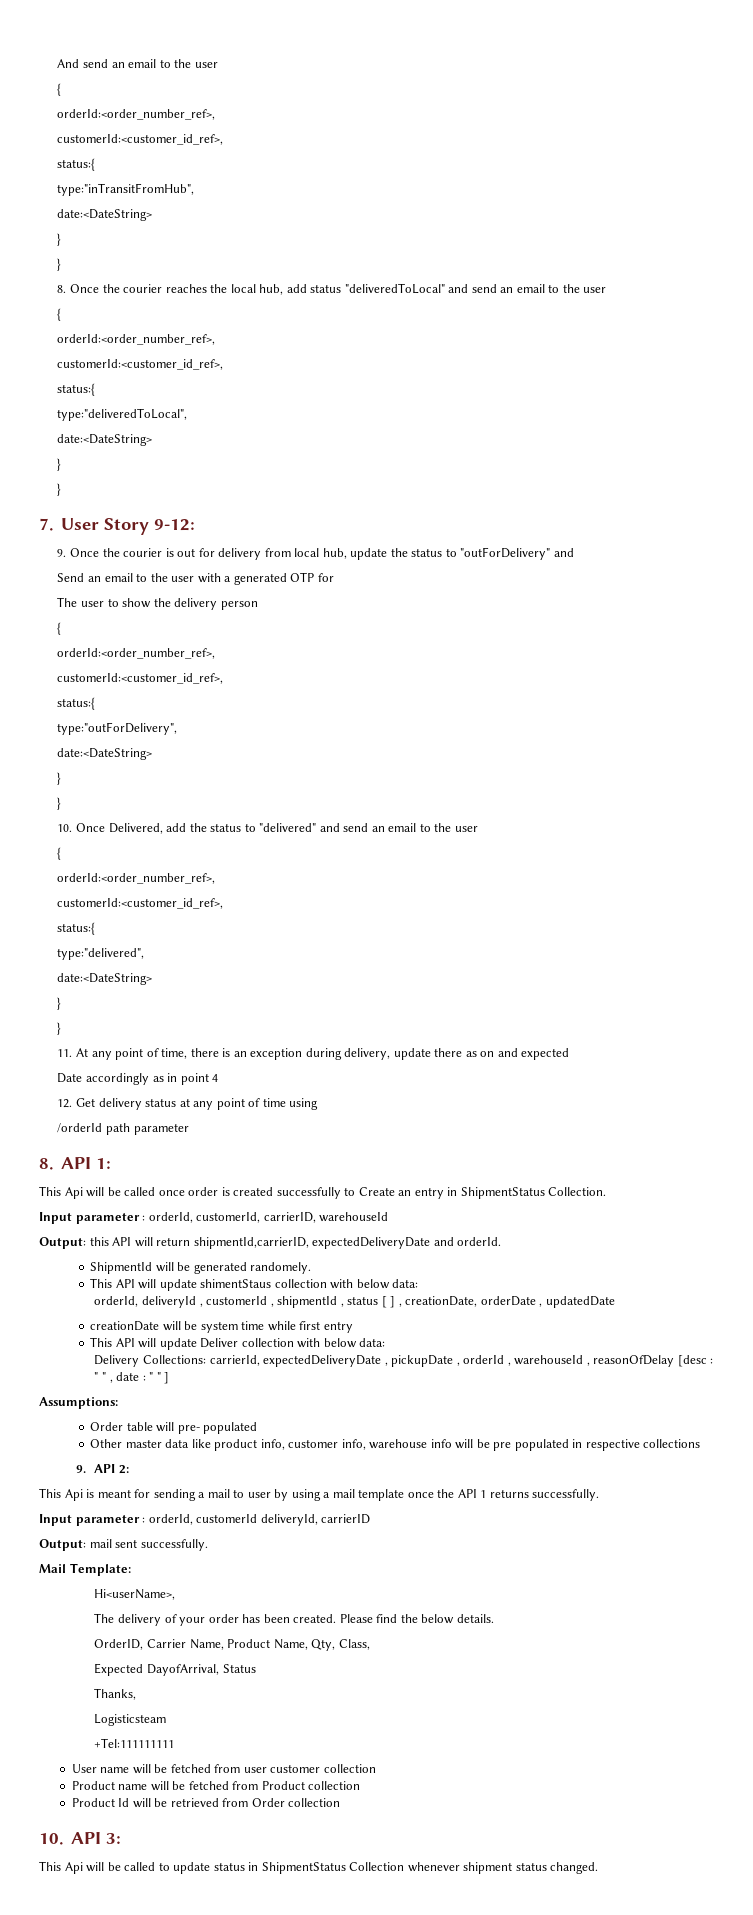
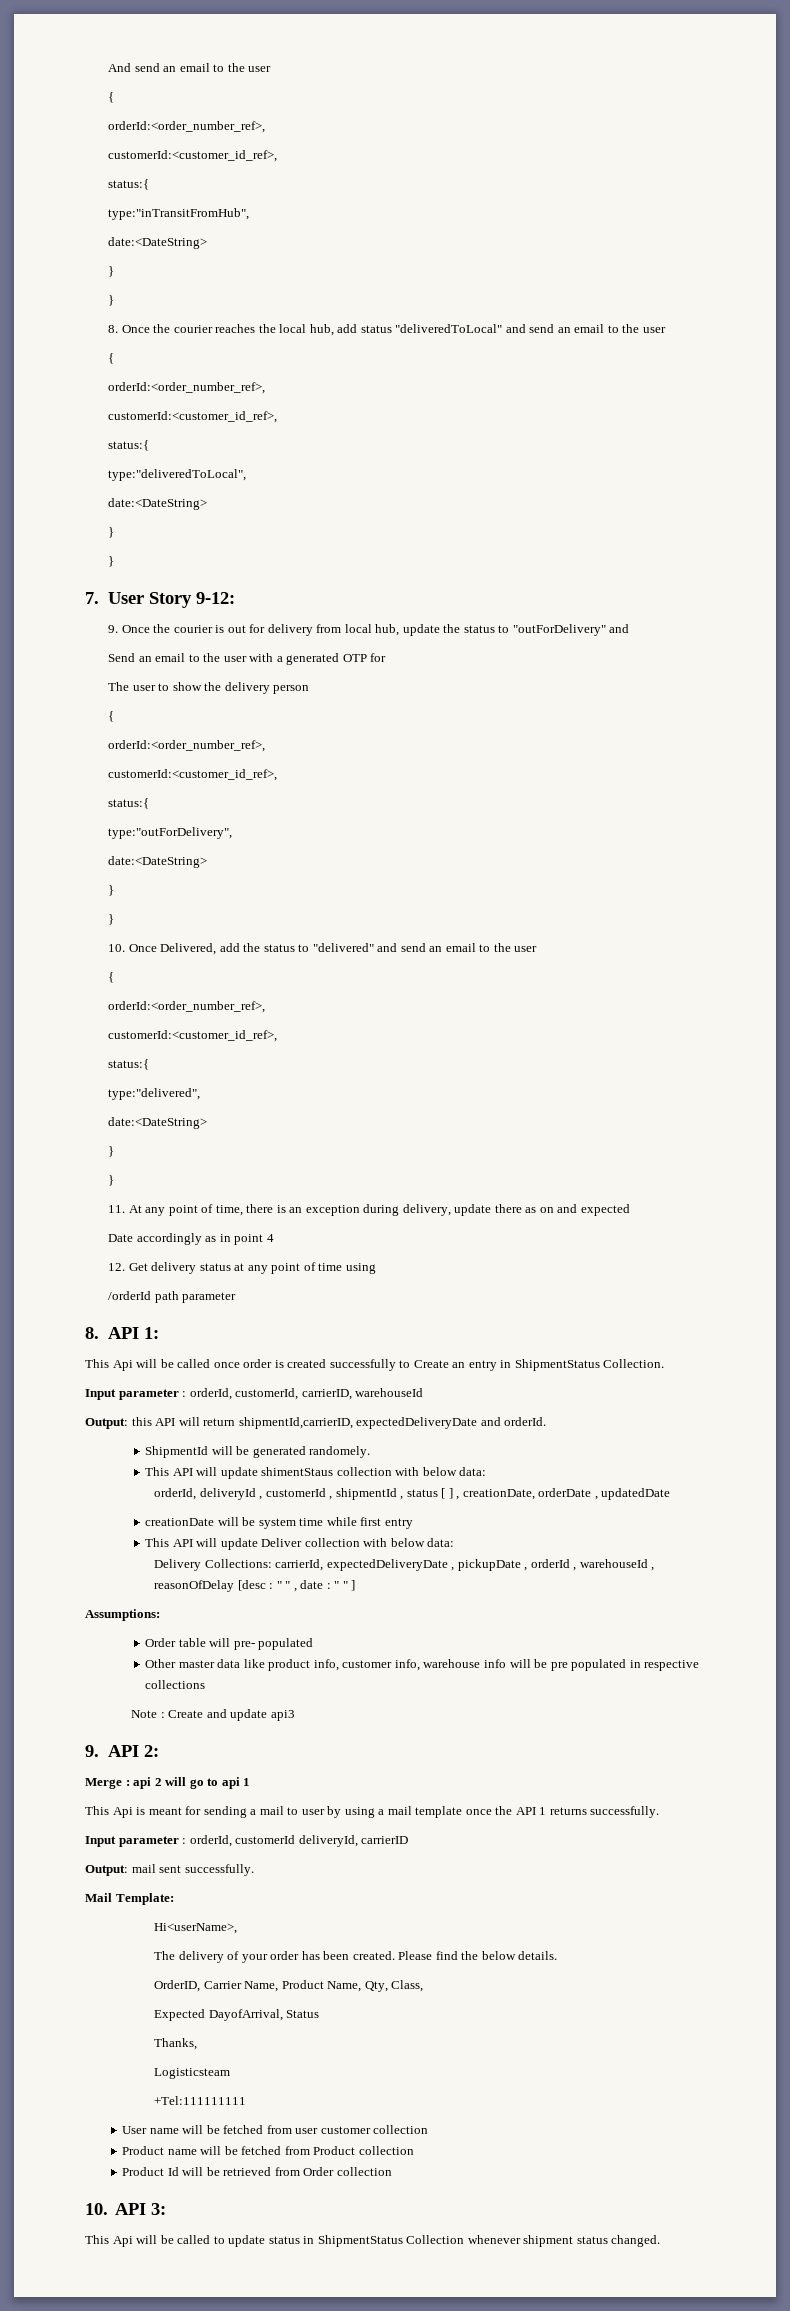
[75,1464,129,1474] 9. API 2: -> [131,1709,295,1721] [85,1745,160,1757] [85,1777,251,1789] Note : Create and update api3 // 9. API 2: // Merge : api 2 will go to api 1

